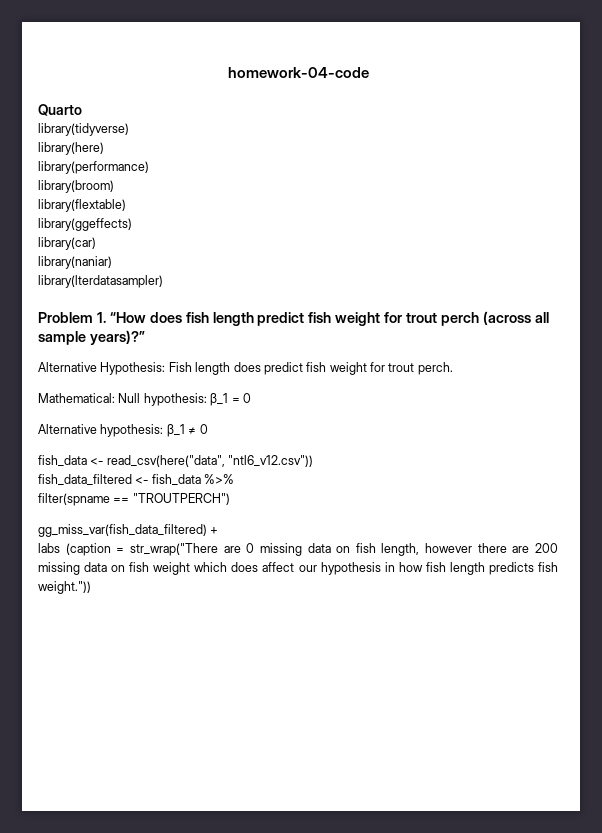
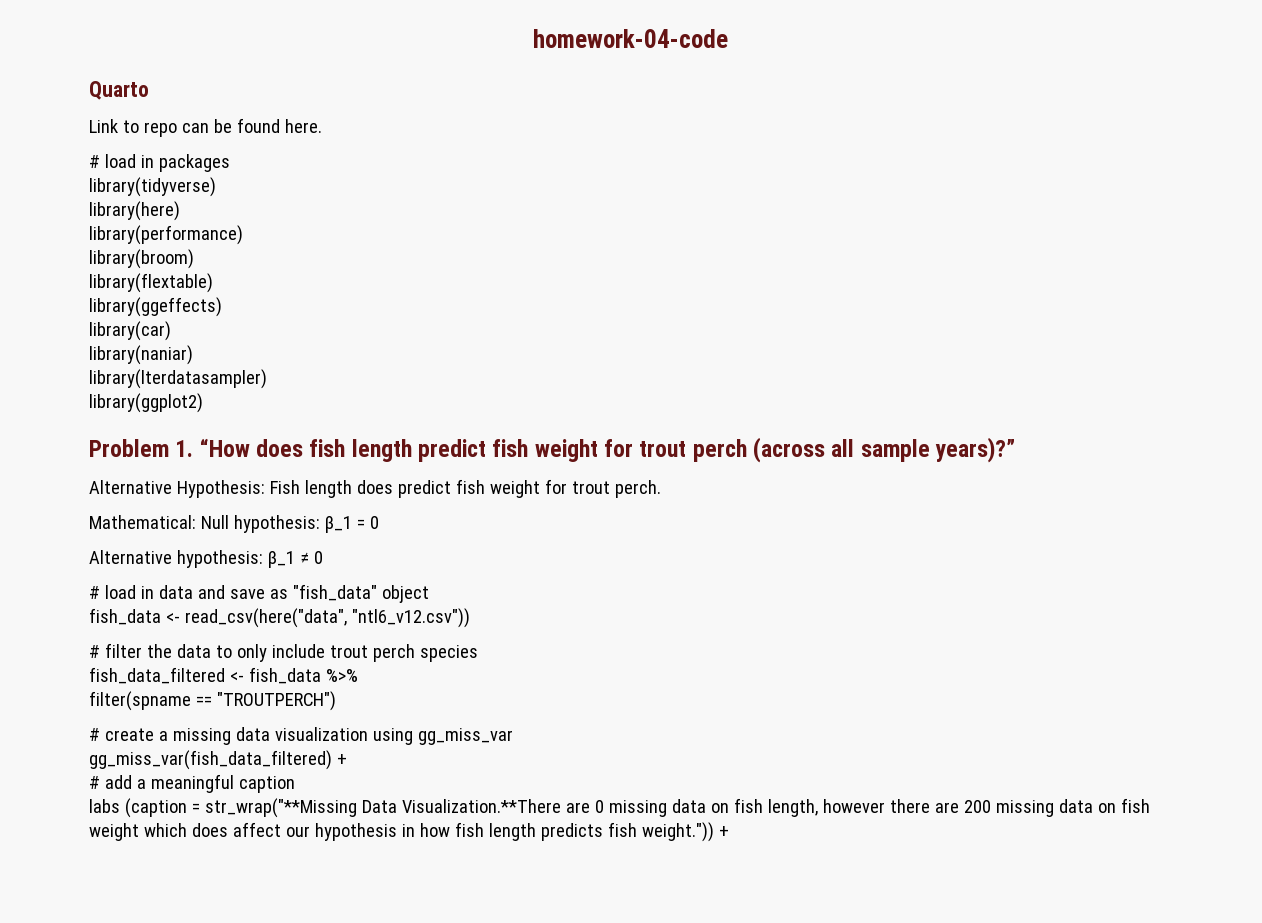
(82, 110) none -> [89,118,322,137] [89,154,230,172] // Link to repo can be found here. // # load in packages
(163, 281) none -> [89,393,203,413] // library(ggplot2)
[38,455,314,467] fish_data <- read_csv(here("data", "ntl6_v12.csv")) -> [89,584,429,603] [89,608,470,628] [89,643,478,662] # load in data and save as "fish_data" object // fish_data <- read_csv(here("data", "ntl6_v12.csv")) // # filter the data to only include trout perch species
[38,524,219,537] gg_miss_var(fish_data_filtered) + -> [89,727,513,745] [89,750,347,770] [89,774,295,793] # create a missing data visualization using gg_miss_var // gg_miss_var(fish_data_filtered) + // # add a meaningful caption
[129,543,218,556] str_wrap("There -> [204,798,561,818] str_wrap("**Missing Data Visualization.**There
(91, 587) none -> [718,826,729,837] +

